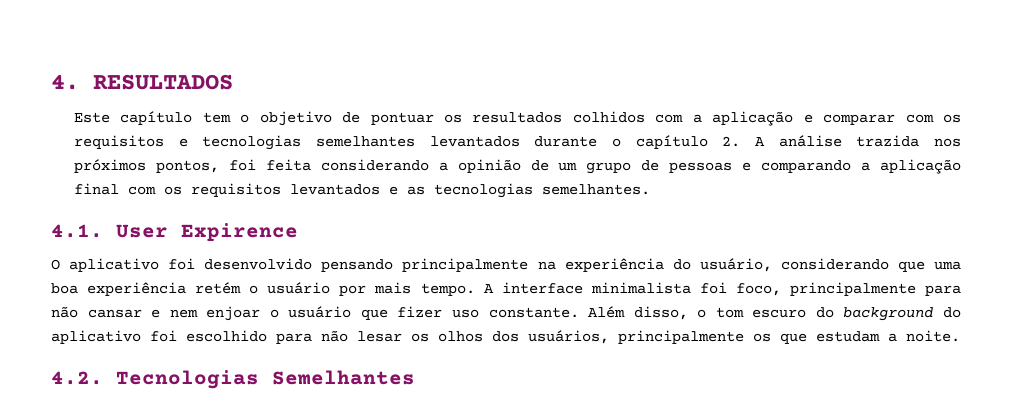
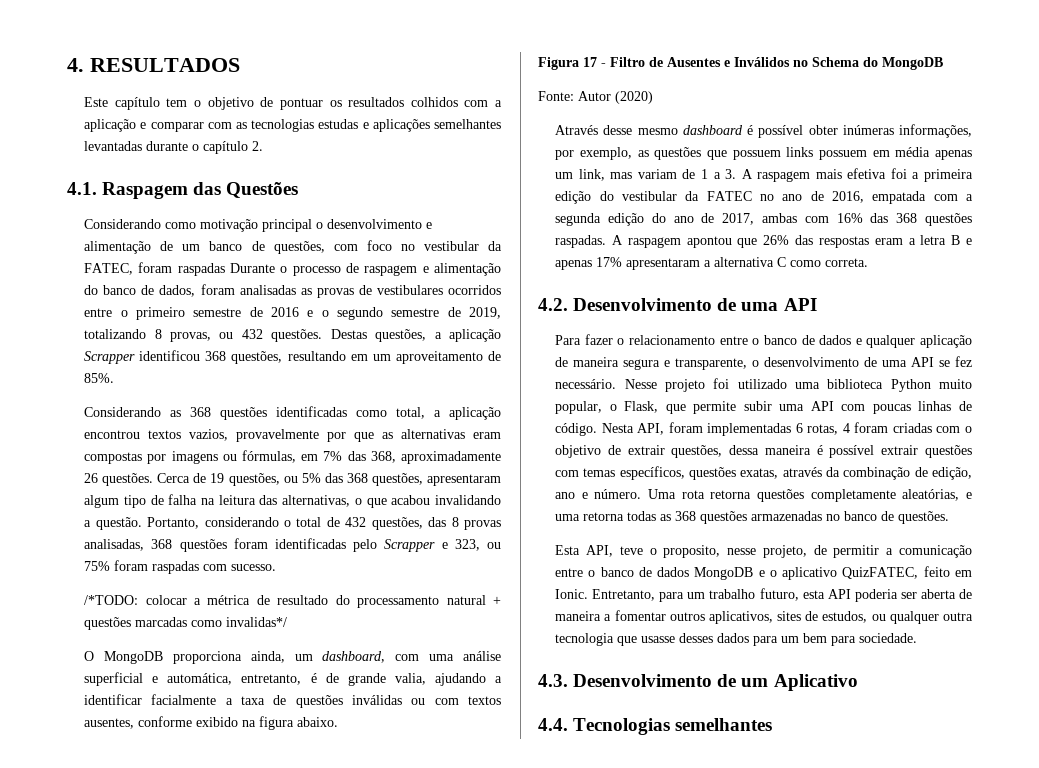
[942,114,961,123] [73,135,961,150] [73,159,961,174] [73,183,650,198] [51,223,298,241] [51,258,962,272] [51,282,961,296] [51,306,961,321] [51,330,960,344] [51,370,415,389] os requisitos e tecnologias semelhantes levantados durante o capítulo 2. A análise trazida nos próximos pontos, foi feita considerando a opinião de um grupo de pessoas e comparando a aplicação final com os requisitos levantados e as tecnologias semelhantes. // 4.1. User Expirence // O aplicativo foi desenvolvido pensando principalmente na experiência do usuário, considerando que uma boa experiência retém o usuário por mais tempo. A interface minimalista foi foco, principalmente para não cansar e nem enjoar o usuário que fizer uso constante. Além disso, o tom escuro do background do aplicativo foi escolhido para não lesar os olhos dos usuários, principalmente os que estudam a noite. // 4.2. Tecnologias Semelhantes -> [235,119,501,132] [84,141,264,154] [67,182,299,199] [84,219,433,232] [84,240,502,254] [84,262,502,276] [84,284,501,298] [84,307,501,320] [84,329,501,342] [84,350,501,364] [84,373,115,383] [84,406,501,420] [84,429,501,442] [84,450,501,464] [84,473,502,486] [84,494,502,508] [84,517,501,530] [84,538,501,552] [84,560,277,574] [84,595,501,608] [84,617,288,630] [84,651,501,664] [84,672,503,686] [84,694,502,708] [84,716,339,730] [538,57,943,70] [538,91,653,104] [555,124,972,138] [555,147,972,160] [555,168,974,182] [555,191,973,204] [555,213,972,226] [555,235,972,248] [555,257,869,270] [538,298,817,311] [555,334,972,348] [555,356,972,370] [555,378,972,392] [555,401,972,414] [555,422,972,436] [555,445,972,458] [555,466,973,480] [555,489,972,502] [555,511,950,524] [555,545,972,558] [555,566,972,580] [555,588,973,602] [555,610,973,624] [555,633,918,646] [538,674,858,691] [538,718,773,735] as tecnologias estudas e aplicações semelhantes levantadas durante o capítulo 2. // 4.1. Raspagem das Questões // Considerando como motivação principal o desenvolvimento e alimentação de um banco de questões, com foco no vestibular da FATEC, foram raspadas Durante o processo de raspagem e alimentação do banco de dados, foram analisadas as provas de vestibulares ocorridos entre o primeiro semestre de 2016 e o segundo semestre de 2019, totalizando 8 provas, ou 432 questões. Destas questões, a aplicação Scrapper identificou 368 questões, resultando em um aproveitamento de 85%. // Considerando as 368 questões identificadas como total, a aplicação encontrou textos vazios, provavelmente por que as alternativas eram compostas por imagens ou fórmulas, em 7% das 368, aproximadamente 26 questões. Cerca de 19 questões, ou 5% das 368 questões, apresentaram algum tipo de falha na leitura das alternativas, o que acabou invalidando a questão. Portanto, considerando o total de 432 questões, das 8 provas analisadas, 368 questões foram identificadas pelo Scrapper e 323, ou 75% foram raspadas com sucesso. // /*TODO: colocar a métrica de resultado do processamento natural + questões marcadas como invalidas*/ // O MongoDB proporciona ainda, um dashboard, com uma análise superficial e automática, entretanto, é de grande valia, ajudando a identificar facialmente a taxa de questões inválidas ou com textos ausentes, conforme exibido na figura abaixo. // Figura 17 - Filtro de Ausentes e Inválidos no Schema do MongoDB // Fonte: Autor (2020) // Através desse mesmo dashboard é possível obter inúmeras informações, por exemplo, as questões que possuem links possuem em média apenas um link, mas variam de 1 a 3. A raspagem mais efetiva foi a primeira edição do vestibular da FATEC no ano de 2016, empatada com a segunda edição do ano de 2017, ambas com 16% das 368 questões raspadas. A raspagem apontou que 26% das respostas eram a letra B e apenas 17% apresentaram a alternativa C como correta. // 4.2. Desenvolvimento de uma API // Para fazer o relacionamento entre o banco de dados e qualquer aplicação de maneira segura e transparente, o desenvolvimento de uma API se fez necessário. Nesse projeto foi utilizado uma biblioteca Python muito popular, o Flask, que permite subir uma API com poucas linhas de código. Nesta API, foram implementadas 6 rotas, 4 foram criadas com o objetivo de extrair questões, dessa maneira é possível extrair questões com temas específicos, questões exatas, através da combinação de edição, ano e número. Uma rota retorna questões completamente aleatórias, e uma retorna todas as 368 questões armazenadas no banco de questões. // Esta API, teve o proposito, nesse projeto, de permitir a comunicação entre o banco de dados MongoDB e o aplicativo QuizFATEC, feito em Ionic. Entretanto, para um trabalho futuro, esta API poderia ser aberta de maneira a fomentar outros aplicativos, sites de estudos, ou qualquer outra tecnologia que usasse desses dados para um bem para sociedade. // 4.3. Desenvolvimento de um Aplicativo // 4.4. Tecnologias semelhantes

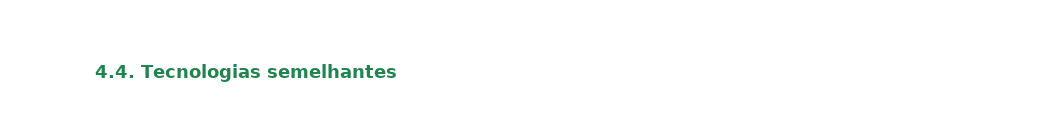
[67,58,240,72] [84,97,502,110] [84,119,501,132] [84,141,264,154] [67,182,299,199] [84,219,433,232] [84,240,502,254] [84,262,502,276] [84,284,501,298] [84,307,501,320] [84,329,501,342] [84,350,501,364] [84,373,115,383] [84,406,501,420] [84,429,501,442] [84,450,501,464] [84,473,502,486] [84,494,502,508] [84,517,501,530] [84,538,501,552] [84,560,277,574] [84,595,501,608] [84,617,288,630] [84,651,501,664] [84,672,503,686] [84,694,502,708] [84,716,339,730] [538,57,943,70] [538,91,653,104] [555,124,972,138] [555,147,972,160] [555,168,974,182] [555,191,973,204] [555,213,972,226] [555,235,972,248] [555,257,869,270] [538,298,817,311] [555,334,972,348] [555,356,972,370] [555,378,972,392] [555,401,972,414] [555,422,972,436] [555,445,972,458] [555,466,973,480] [555,489,972,502] [555,511,950,524] [555,545,972,558] [555,566,972,580] [555,588,973,602] [555,610,973,624] [555,633,918,646] [538,674,858,691] 4. RESULTADOS // Este capítulo tem o objetivo de pontuar os resultados colhidos com a aplicação e comparar com as tecnologias estudas e aplicações semelhantes levantadas durante o capítulo 2. // 4.1. Raspagem das Questões // Considerando como motivação principal o desenvolvimento e alimentação de um banco de questões, com foco no vestibular da FATEC, foram raspadas Durante o processo de raspagem e alimentação do banco de dados, foram analisadas as provas de vestibulares ocorridos entre o primeiro semestre de 2016 e o segundo semestre de 2019, totalizando 8 provas, ou 432 questões. Destas questões, a aplicação Scrapper identificou 368 questões, resultando em um aproveitamento de 85%. // Considerando as 368 questões identificadas como total, a aplicação encontrou textos vazios, provavelmente por que as alternativas eram compostas por imagens ou fórmulas, em 7% das 368, aproximadamente 26 questões. Cerca de 19 questões, ou 5% das 368 questões, apresentaram algum tipo de falha na leitura das alternativas, o que acabou invalidando a questão. Portanto, considerando o total de 432 questões, das 8 provas analisadas, 368 questões foram identificadas pelo Scrapper e 323, ou 75% foram raspadas com sucesso. // /*TODO: colocar a métrica de resultado do processamento natural + questões marcadas como invalidas*/ // O MongoDB proporciona ainda, um dashboard, com uma análise superficial e automática, entretanto, é de grande valia, ajudando a identificar facialmente a taxa de questões inválidas ou com textos ausentes, conforme exibido na figura abaixo. // Figura 17 - Filtro de Ausentes e Inválidos no Schema do MongoDB // Fonte: Autor (2020) // Através desse mesmo dashboard é possível obter inúmeras informações, por exemplo, as questões que possuem links possuem em média apenas um link, mas variam de 1 a 3. A raspagem mais efetiva foi a primeira edição do vestibular da FATEC no ano de 2016, empatada com a segunda edição do ano de 2017, ambas com 16% das 368 questões raspadas. A raspagem apontou que 26% das respostas eram a letra B e apenas 17% apresentaram a alternativa C como correta. // 4.2. Desenvolvimento de uma API // Para fazer o relacionamento entre o banco de dados e qualquer aplicação de maneira segura e transparente, o desenvolvimento de uma API se fez necessário. Nesse projeto foi utilizado uma biblioteca Python muito popular, o Flask, que permite subir uma API com poucas linhas de código. Nesta API, foram implementadas 6 rotas, 4 foram criadas com o objetivo de extrair questões, dessa maneira é possível extrair questões com temas específicos, questões exatas, através da combinação de edição, ano e número. Uma rota retorna questões completamente aleatórias, e uma retorna todas as 368 questões armazenadas no banco de questões. // Esta API, teve o proposito, nesse projeto, de permitir a comunicação entre o banco de dados MongoDB e o aplicativo QuizFATEC, feito em Ionic. Entretanto, para um trabalho futuro, esta API poderia ser aberta de maneira a fomentar outros aplicativos, sites de estudos, ou qualquer outra tecnologia que usasse desses dados para um bem para sociedade. // 4.3. Desenvolvimento de um Aplicativo // -> (95, 71) none

